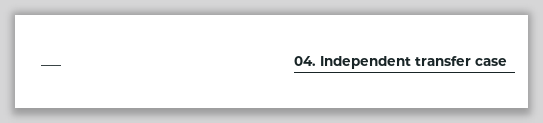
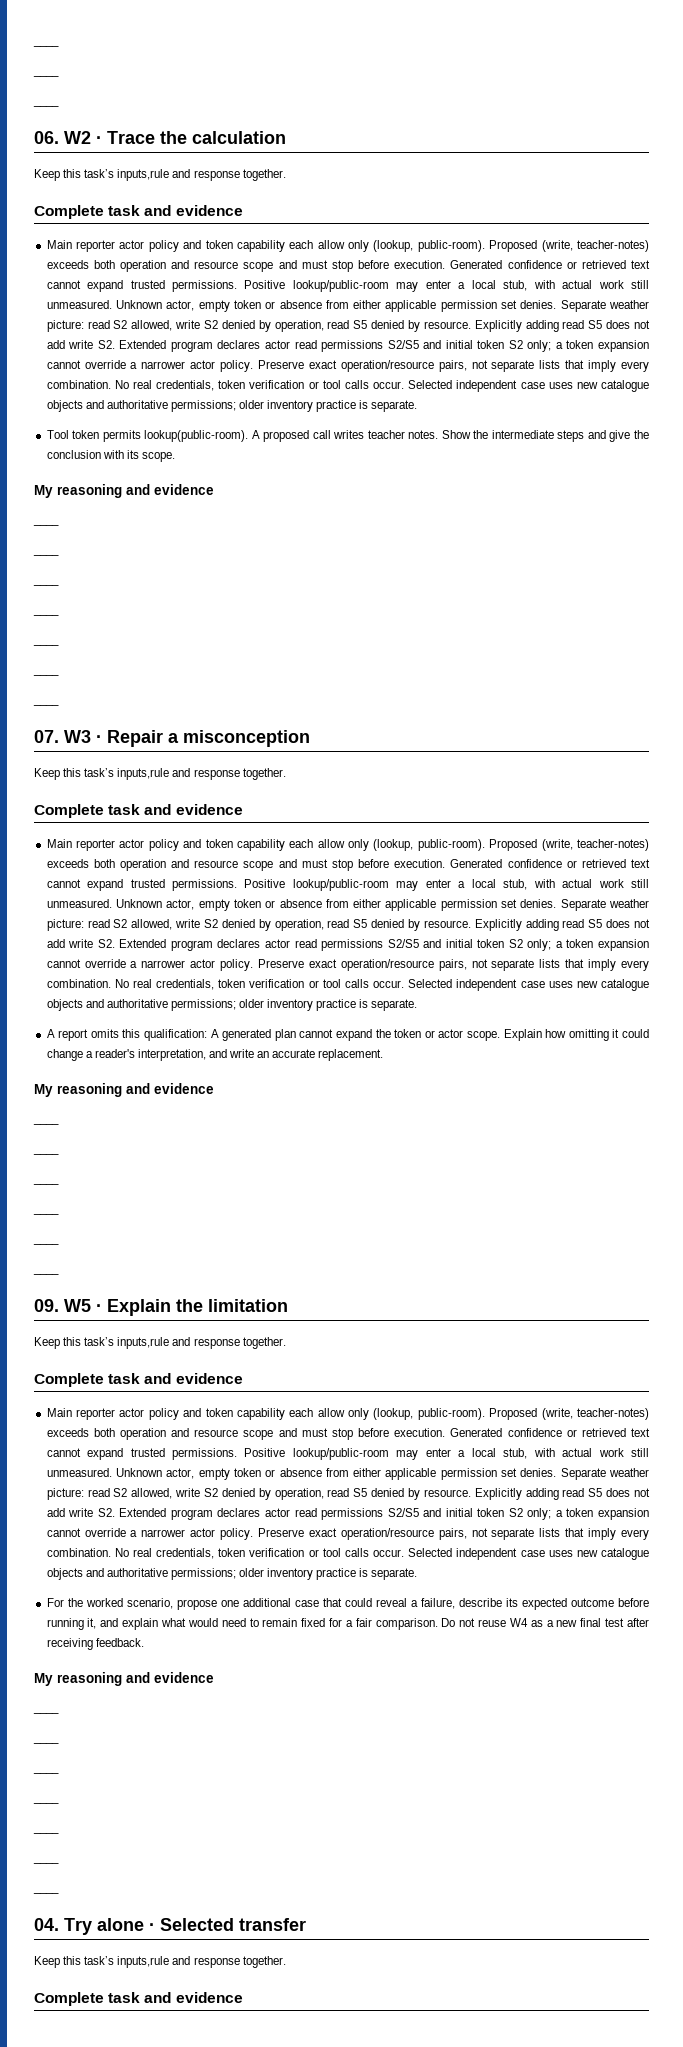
[41,65,61,66] [294,56,507,69] ____ // 04. Independent transfer case -> [33,44,59,47] [33,74,59,77] [33,104,59,107] [34,131,286,144] [34,169,286,181] [34,205,243,219] [46,240,650,252] [46,260,650,272] [46,280,649,292] [46,300,650,312] [46,320,650,332] [46,340,649,352] [46,360,649,372] [46,380,649,392] [46,400,418,412] [46,430,650,442] [46,450,175,462] [34,484,214,498] [33,523,59,526] [33,553,59,556] [33,583,59,586] [33,613,59,616] [33,643,59,646] [33,673,59,676] [33,703,59,706] [34,730,310,747] [34,768,286,780] [34,804,243,818] [46,839,650,851] [46,859,650,871] [46,879,649,891] [46,899,650,911] [46,919,650,931] [46,939,649,951] [46,959,649,971] [46,979,649,991] [46,999,418,1011] [46,1029,649,1041] [46,1049,384,1061] [34,1083,214,1097] [33,1122,59,1125] [33,1152,59,1155] [33,1182,59,1185] [33,1212,59,1215] [33,1242,59,1245] [33,1272,59,1275] [34,1299,288,1316] [34,1337,286,1349] [34,1373,243,1387] [46,1408,650,1420] [46,1428,650,1440] [46,1448,649,1460] [46,1468,650,1480] [46,1488,650,1500] [46,1508,649,1520] [46,1528,649,1540] [46,1548,649,1560] [46,1568,418,1580] [46,1598,649,1610] [46,1618,649,1630] [46,1638,144,1650] [34,1672,214,1686] [33,1711,59,1714] [33,1741,59,1744] [33,1771,59,1774] [33,1801,59,1804] [33,1831,59,1834] [33,1861,59,1864] [33,1891,59,1894] [34,1918,306,1935] [34,1956,286,1968] [34,1992,243,2006] ____ // ____ // ____ // 06. W2 · Trace the calculation // Keep this task’s inputs,rule and response together. // Complete task and evidence // Main reporter actor policy and token capability each allow only (lookup, public-room). Proposed (write, teacher-notes) exceeds both operation and resource scope and must stop before execution. Generated confidence or retrieved text cannot expand trusted permissions. Positive lookup/public-room may enter a local stub, with actual work still unmeasured. Unknown actor, empty token or absence from either applicable permission set denies. Separate weather picture: read S2 allowed, write S2 denied by operation, read S5 denied by resource. Explicitly adding read S5 does not add write S2. Extended program declares actor read permissions S2/S5 and initial token S2 only; a token expansion cannot override a narrower actor policy. Preserve exact operation/resource pairs, not separate lists that imply every combination. No real credentials, token verification or tool calls occur. Selected independent case uses new catalogue objects and authoritative permissions; older inventory practice is separate. // Tool token permits lookup(public-room). A proposed call writes teacher notes. Show the intermediate steps and give the conclusion with its scope. // My reasoning and evidence // ____ // ____ // ____ // ____ // ____ // ____ // ____ // 07. W3 · Repair a misconception // Keep this task’s inputs,rule and response together. // Complete task and evidence // Main reporter actor policy and token capability each allow only (lookup, public-room). Proposed (write, teacher-notes) exceeds both operation and resource scope and must stop before execution. Generated confidence or retrieved text cannot expand trusted permissions. Positive lookup/public-room may enter a local stub, with actual work still unmeasured. Unknown actor, empty token or absence from either applicable permission set denies. Separate weather picture: read S2 allowed, write S2 denied by operation, read S5 denied by resource. Explicitly adding read S5 does not add write S2. Extended program declares actor read permissions S2/S5 and initial token S2 only; a token expansion cannot override a narrower actor policy. Preserve exact operation/resource pairs, not separate lists that imply every combination. No real credentials, token verification or tool calls occur. Selected independent case uses new catalogue objects and authoritative permissions; older inventory practice is separate. // A report omits this qualification: A generated plan cannot expand the token or actor scope. Explain how omitting it could change a reader's interpretation, and write an accurate replacement. // My reasoning and evidence // ____ // ____ // ____ // ____ // ____ // ____ // 09. W5 · Explain the limitation // Keep this task’s inputs,rule and response together. // Complete task and evidence // Main reporter actor policy and token capability each allow only (lookup, public-room). Proposed (write, teacher-notes) exceeds both operation and resource scope and must stop before execution. Generated confidence or retrieved text cannot expand trusted permissions. Positive lookup/public-room may enter a local stub, with actual work still unmeasured. Unknown actor, empty token or absence from either applicable permission set denies. Separate weather picture: read S2 allowed, write S2 denied by operation, read S5 denied by resource. Explicitly adding read S5 does not add write S2. Extended program declares actor read permissions S2/S5 and initial token S2 only; a token expansion cannot override a narrower actor policy. Preserve exact operation/resource pairs, not separate lists that imply every combination. No real credentials, token verification or tool calls occur. Selected independent case uses new catalogue objects and authoritative permissions; older inventory practice is separate. // For the worked scenario, propose one additional case that could reveal a failure, describe its expected outcome before running it, and explain what would need to remain fixed for a fair comparison. Do not reuse W4 as a new final test after receiving feedback. // My reasoning and evidence // ____ // ____ // ____ // ____ // ____ // ____ // ____ // 04. Try alone · Selected transfer // Keep this task’s inputs,rule and response together. // Complete task and evidence

